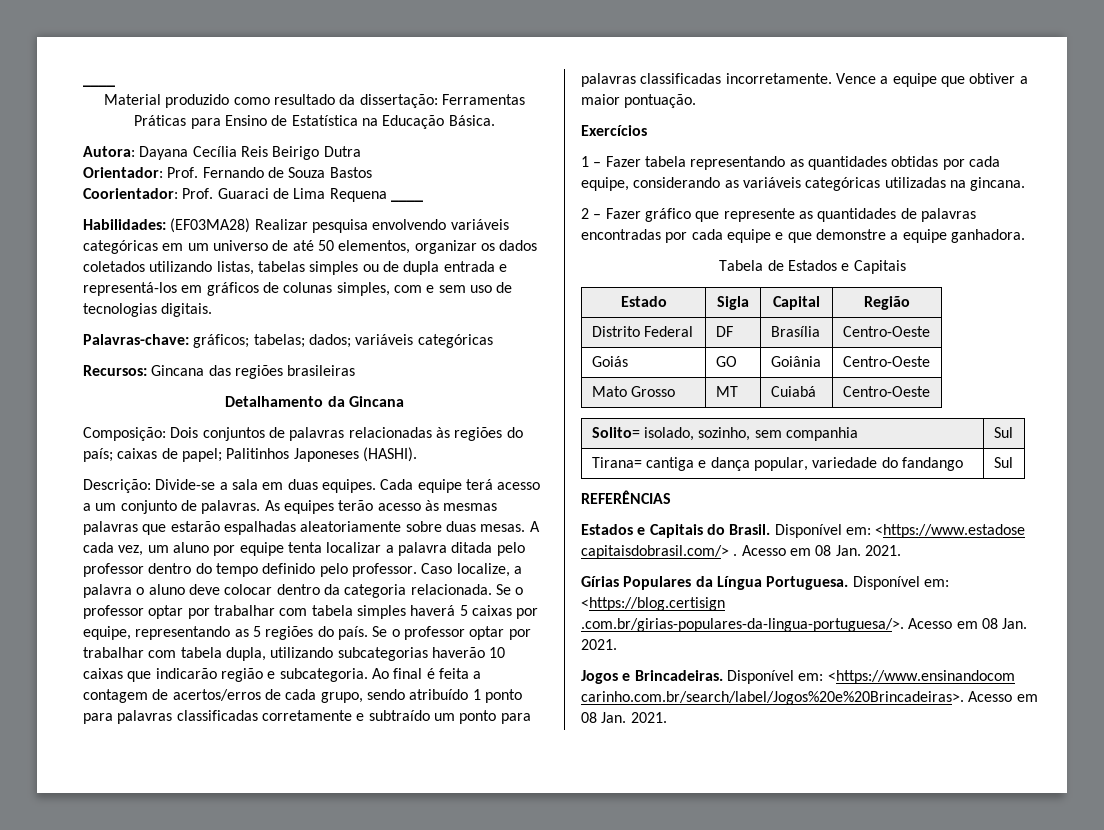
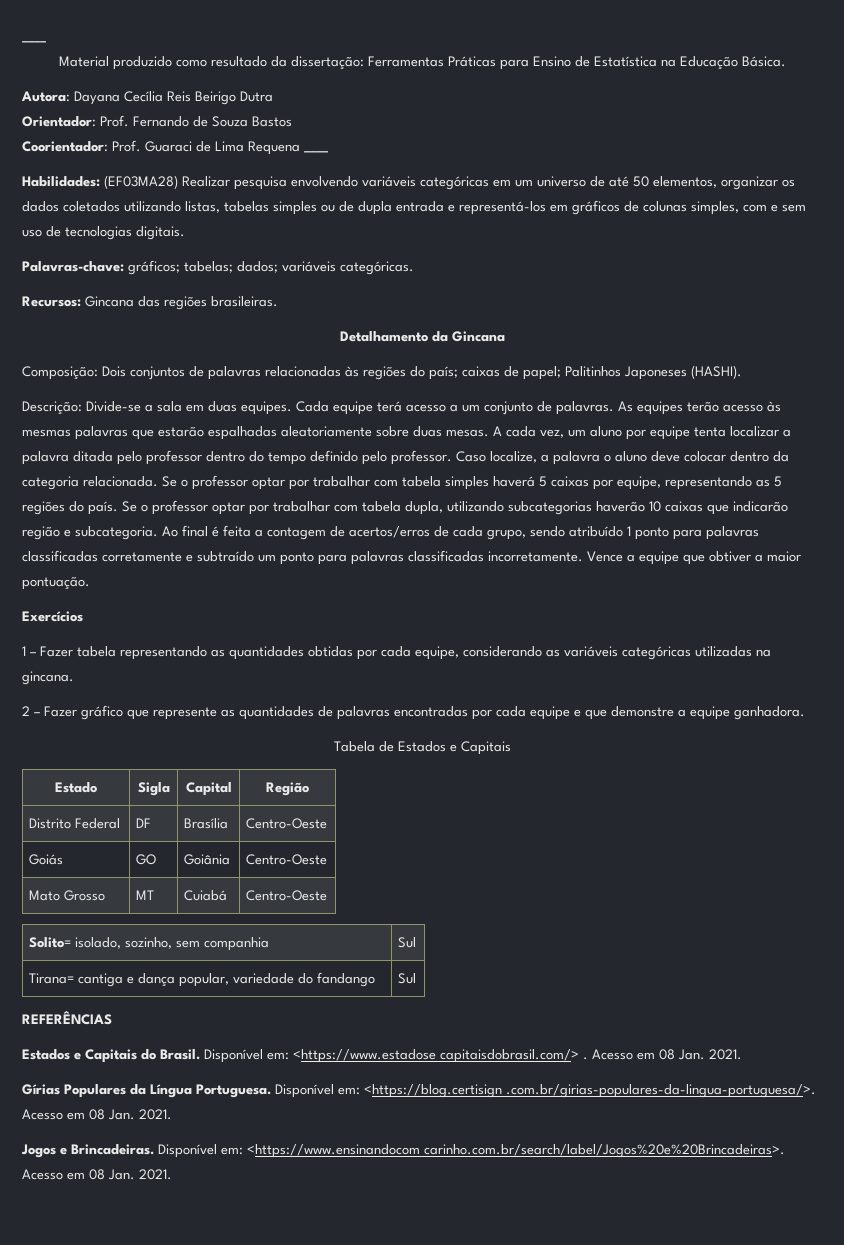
[417,334,493,348] categóricas -> [340,261,414,275] categóricas.
[287,365,356,376] brasileiras -> [211,296,278,307] brasileiras.

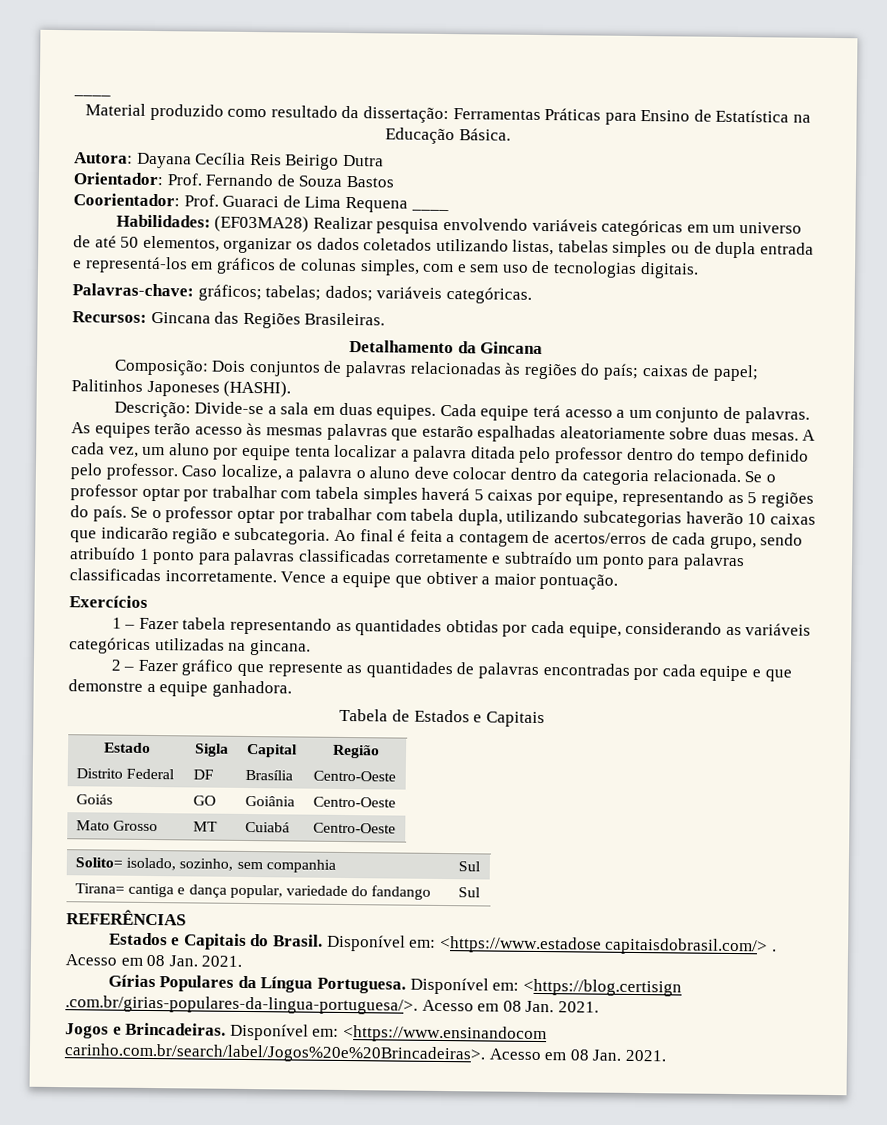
[164,296,278,310] regiões brasileiras. -> [242,312,386,329] Regiões Brasileiras.

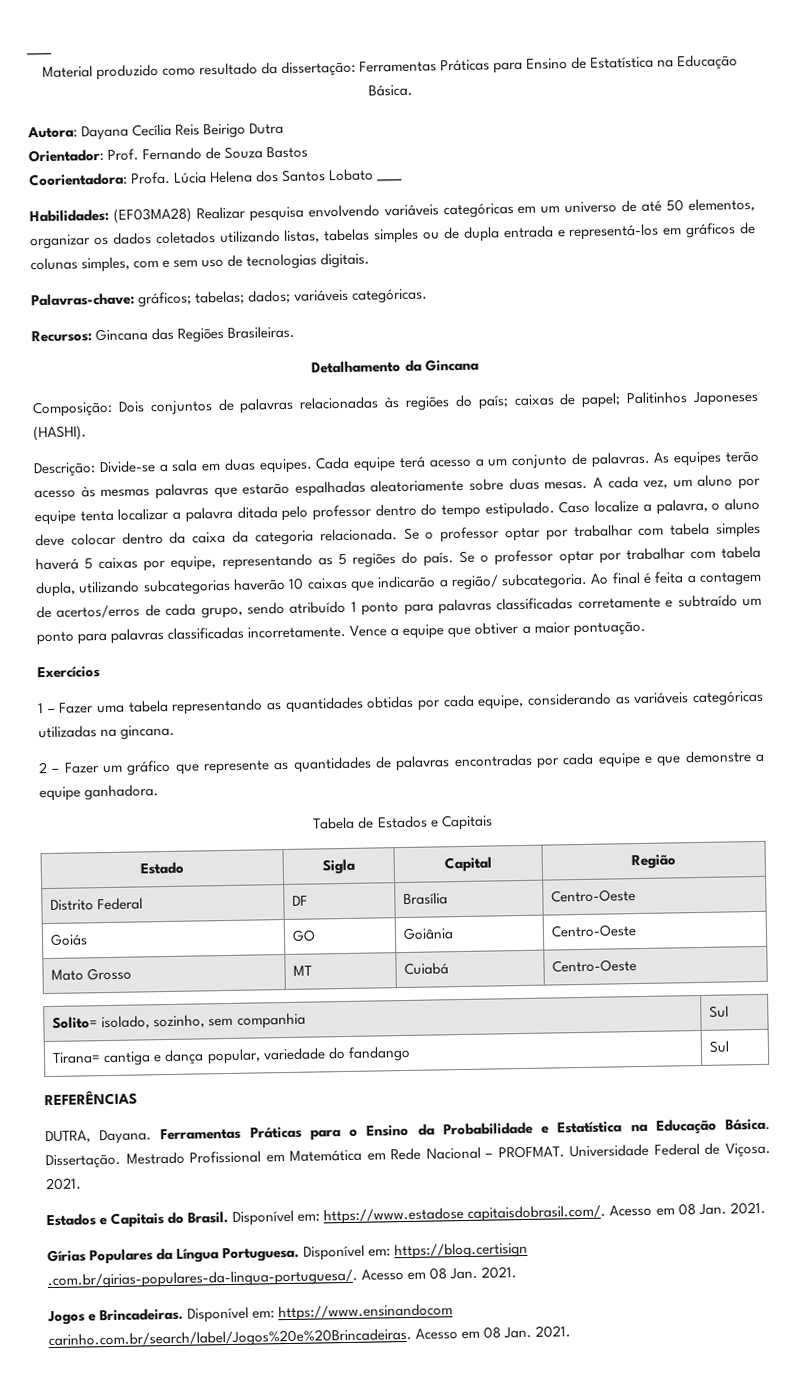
[73,193,408,213] Coorientador: Prof. Guaraci de Lima Requena -> [29,168,375,187] Coorientadora: Profa. Lúcia Helena dos Santos Lobato
[748,449,810,462] [70,463,352,483] definido pelo professor. Caso localize, a palavra -> [484,498,708,518] estipulado. Caso localize a palavra,
(579, 474) none -> [192,530,250,544] caixa da
[172,528,231,544] região e -> [438,574,499,591] a região/
(179, 623) none -> [97,704,125,714] uma
(178, 665) none -> [103,764,123,774] um
(186, 917) none -> [45,1117,772,1145] [45,1142,772,1170] [46,1177,82,1191] // DUTRA, Dayana. Ferramentas Práticas para o Ensino da Probabilidade e Estatística na Educação Básica. Dissertação. Mestrado Profissional em Matemática em Rede Nacional – PROFMAT. Universidade Federal de Viçosa. 2021.
[438,935,777,956] <https://www.estadose capitaisdobrasil.com/> . -> [323,1204,607,1225] https://www.estadose capitaisdobrasil.com/.
[522,978,682,997] [65,995,418,1015] <https://blog.certisign .com.br/girias-populares-da-lingua-portuguesa/>. -> [394,1241,529,1260] [47,1268,358,1290] https://blog.certisign .com.br/girias-populares-da-lingua-portuguesa/.
[342,1024,547,1044] [64,1043,486,1064] <https://www.ensinandocom carinho.com.br/search/label/Jogos%20e%20Brincadeiras>. -> [278,1303,454,1322] [48,1327,412,1350] https://www.ensinandocom carinho.com.br/search/label/Jogos%20e%20Brincadeiras.

